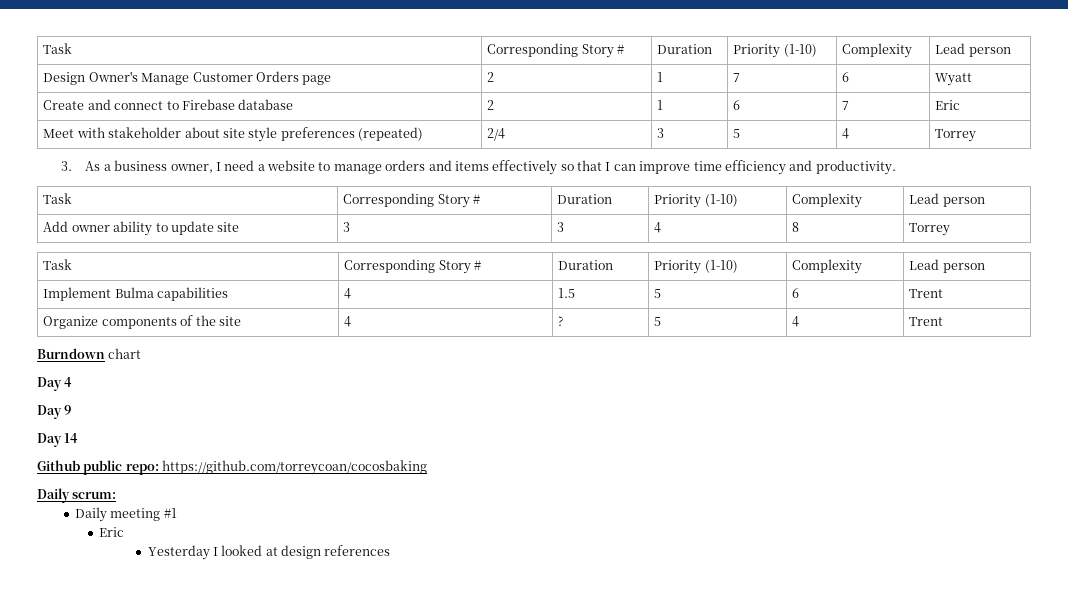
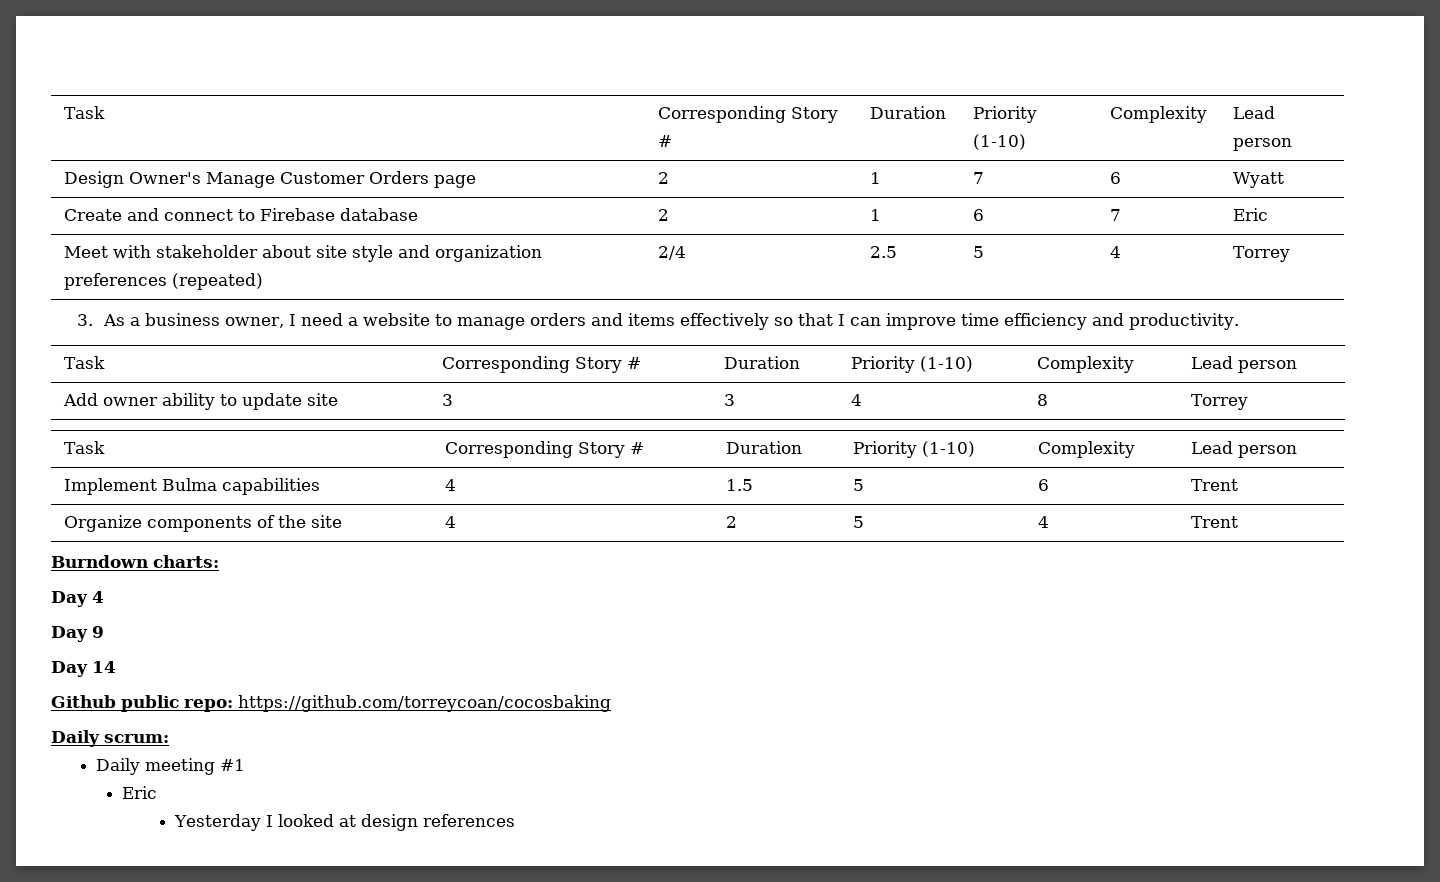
(278, 134) none -> [397,245,542,262] and organization
[657,128,665,138] 3 -> [869,246,897,258] 2.5
[558,316,564,326] ? -> [725,516,737,528] 2
[108,348,142,359] chart -> [153,555,219,568] charts:

